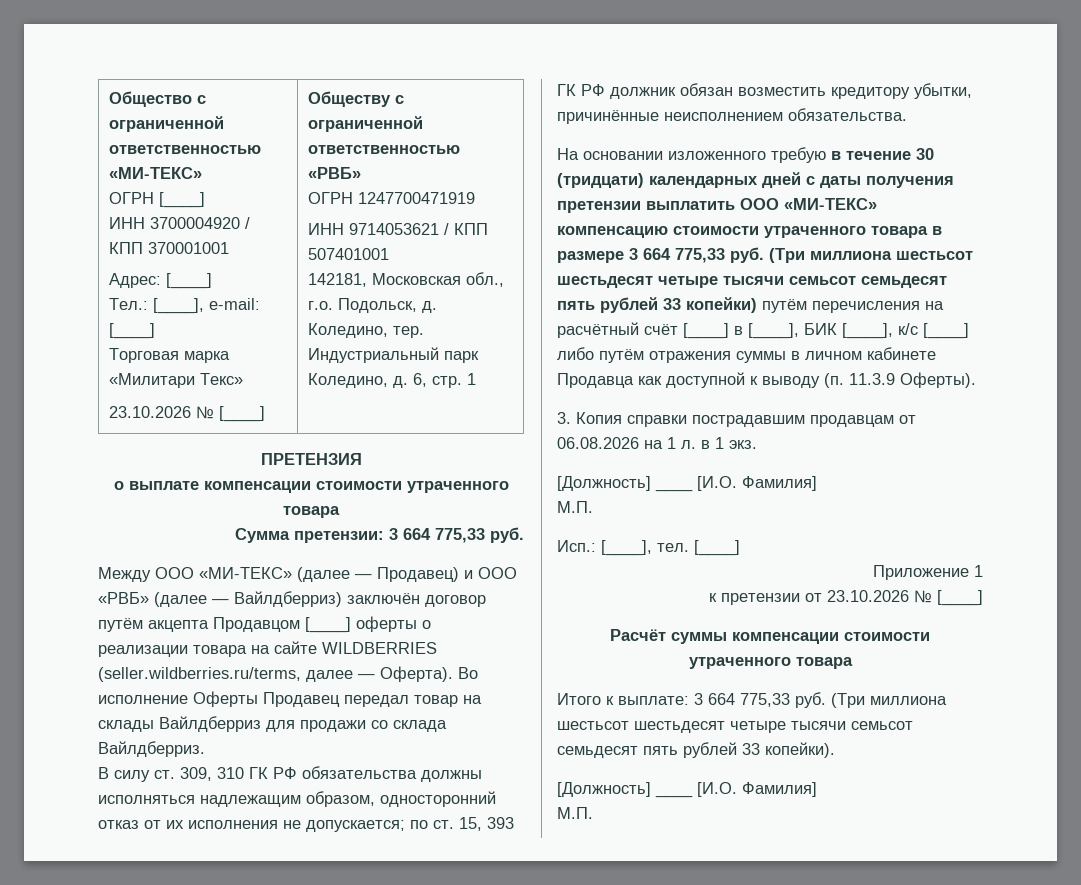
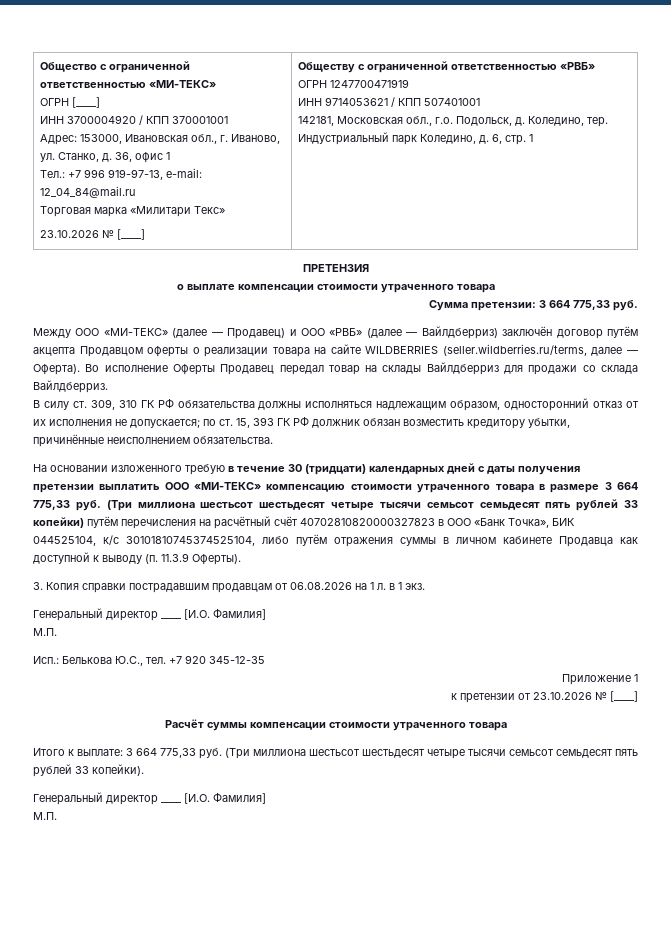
[165,273,212,289] [108,298,260,314] [108,323,155,339] [____] // Тел.: [____], e-mail: [____] -> [80,134,281,144] [40,152,171,163] [40,168,203,180] [40,186,137,198] 153000, Ивановская обл., г. Иваново, ул. Станко, д. 36, офис 1 // Тел.: +7 996 919-97-13, e-mail: 12_04_84@mail.ru
[305,617,351,633] [____] -> (143, 351) none
[683,323,969,339] [____] в [____], БИК [____], к/с [____] -> [300,518,575,528] [33,535,255,546] 40702810820000327823 в ООО «Банк Точка», БИК 044525104, к/с 30101810745374525104,
[557,476,651,491] [Должность] -> [33,608,158,621] Генеральный директор
[601,540,740,556] [____], тел. [____] -> [62,655,265,666] Белькова Ю.С., тел. +7 920 345-12-35
[557,782,651,797] [Должность] -> [33,792,158,805] Генеральный директор

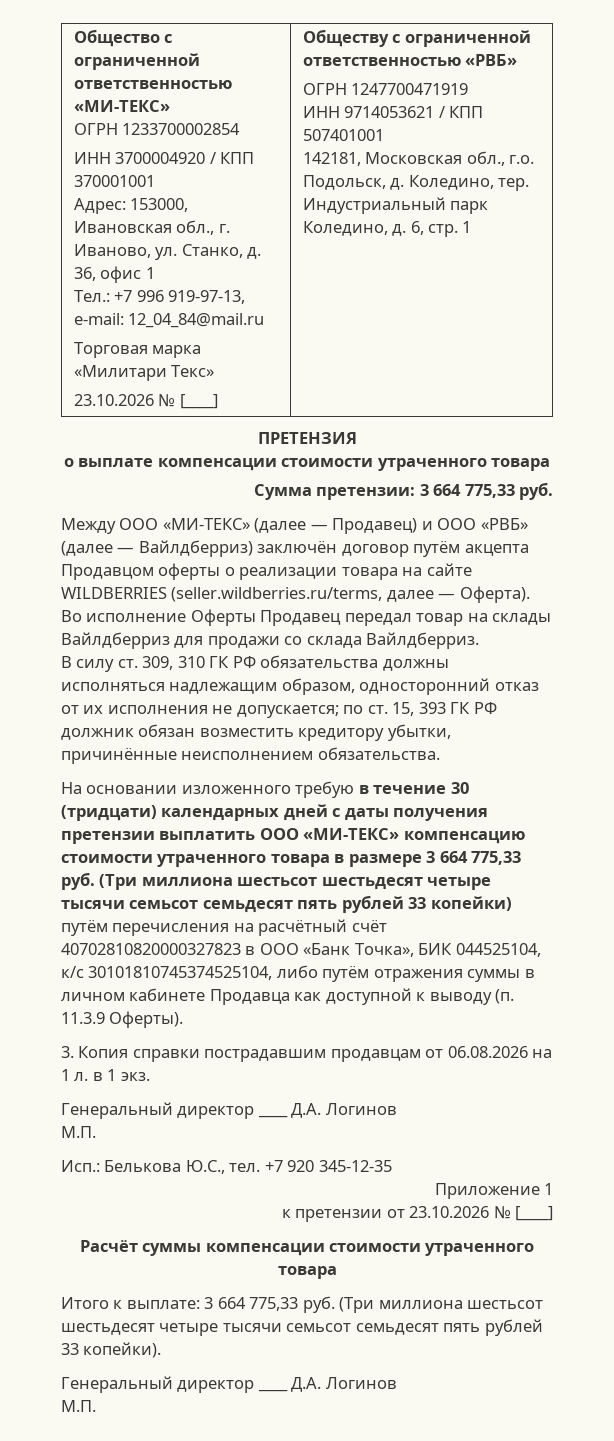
[72,97,101,108] [____] -> [122,123,241,135] 1233700002854
[184,609,266,620] [И.О. Фамилия] -> [291,1103,397,1118] Д.А. Логинов
[184,793,266,804] [И.О. Фамилия] -> [291,1377,397,1392] Д.А. Логинов

